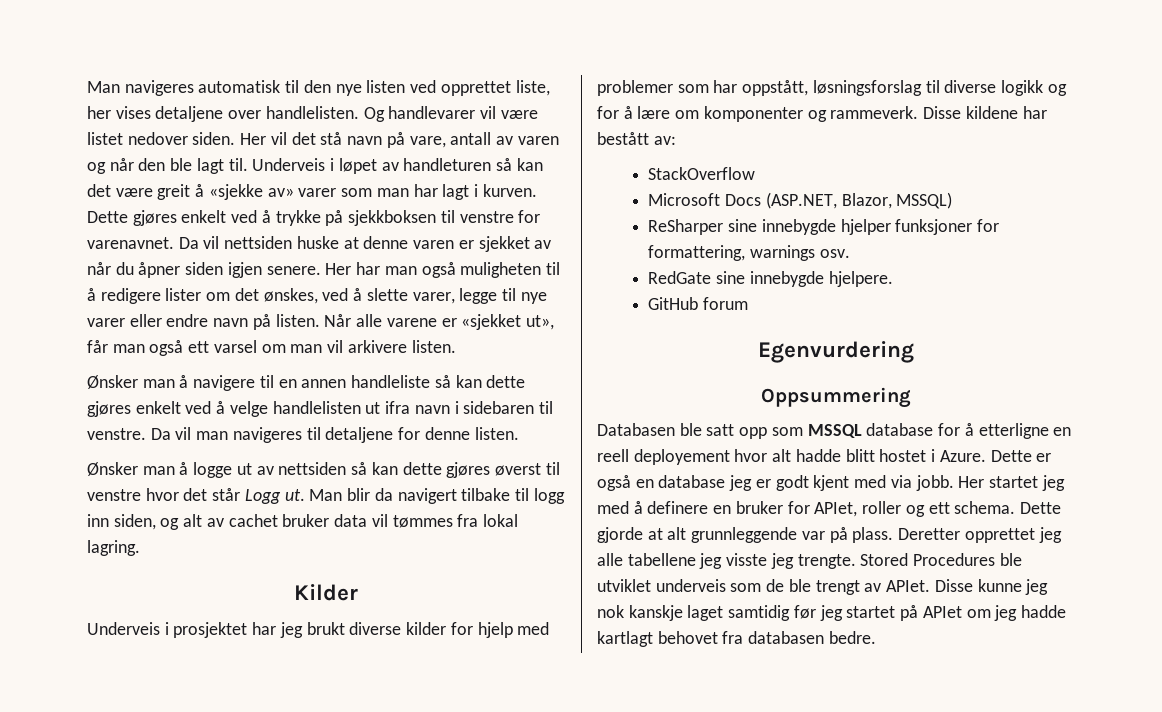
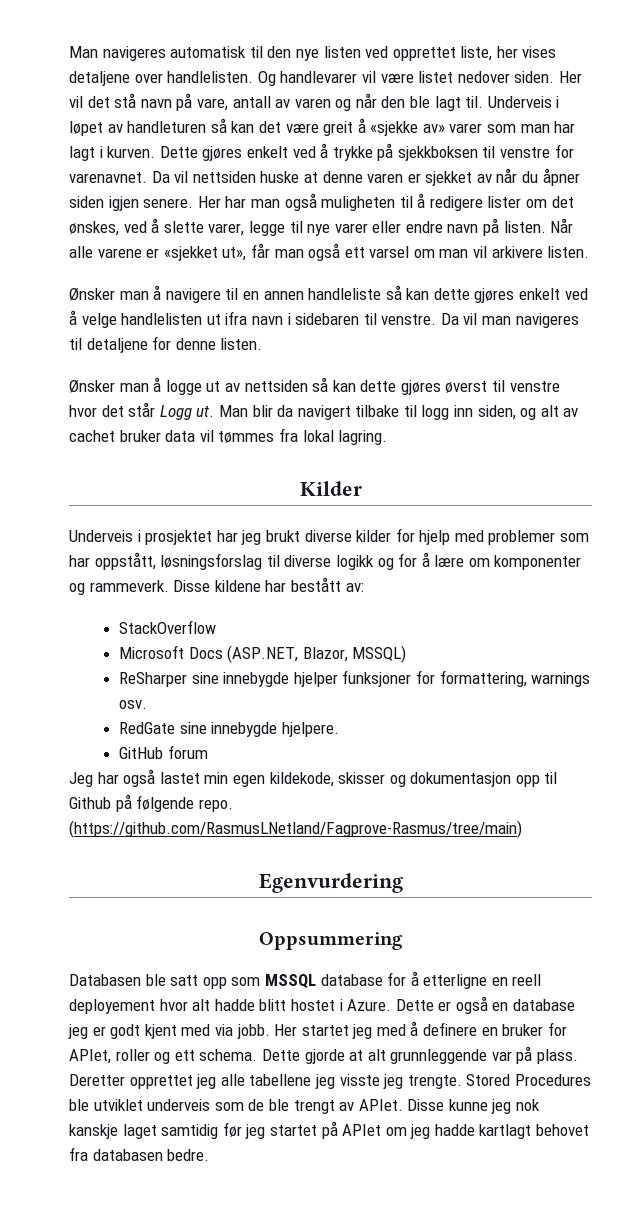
(749, 303) none -> [69,769,558,787] [69,794,233,812] [69,820,522,838] // Jeg har også lastet min egen kildekode, skisser og dokumentasjon opp til Github på følgende repo. (https://github.com/RasmusLNetland/Fagprove-Rasmus/tree/main)

